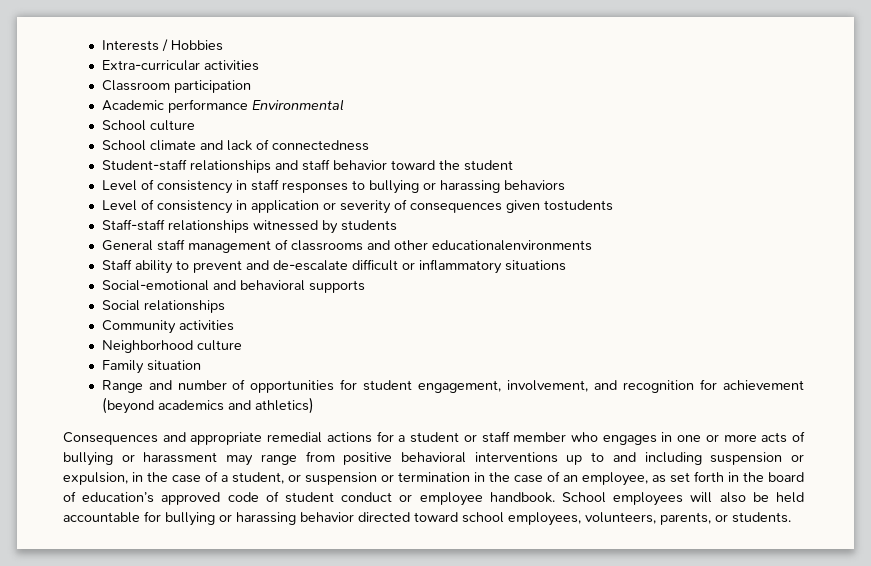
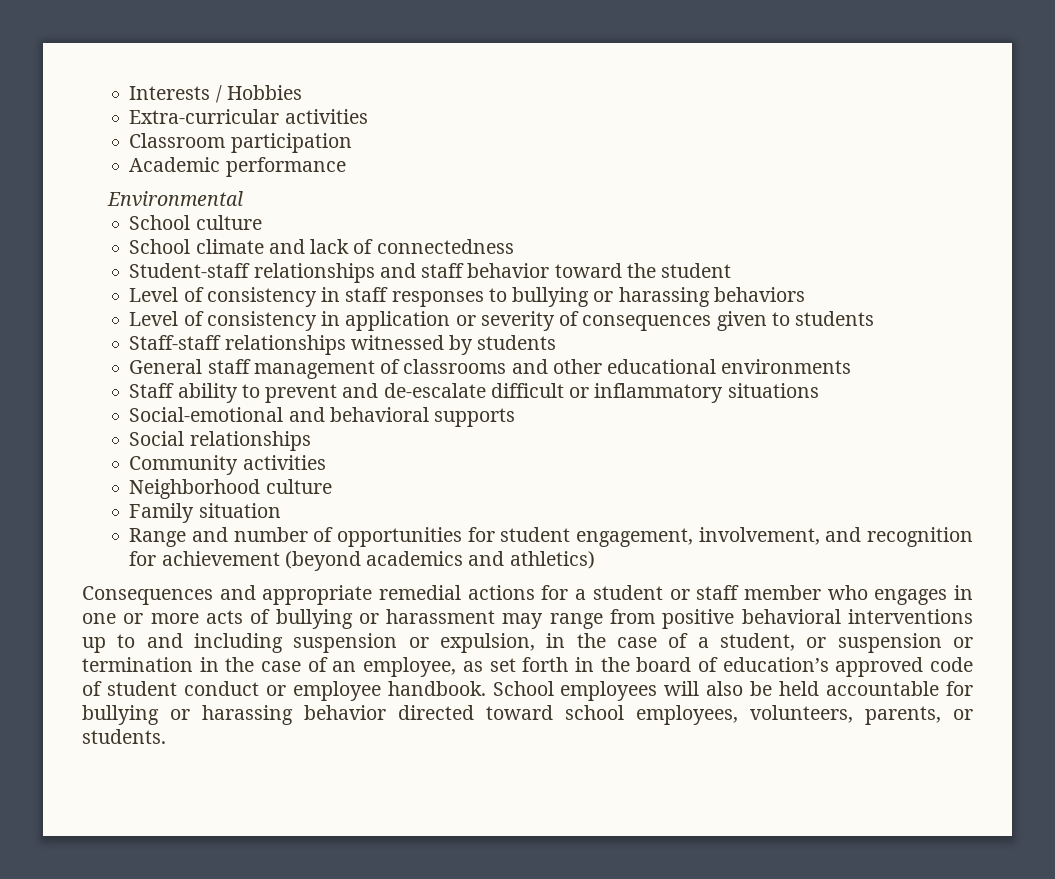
(248, 106) none -> (346, 167) //
[543,200,613,211] tostudents -> [771,311,875,326] to students
[431,240,592,251] educationalenvironments -> [607,359,852,374] educational environments

